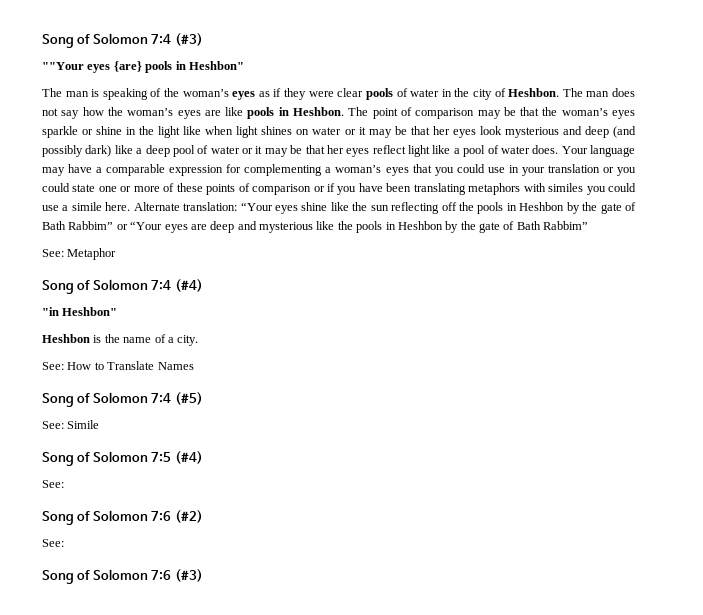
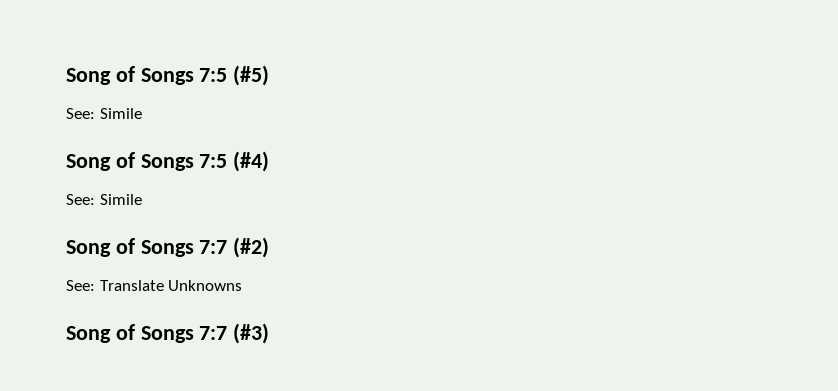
[42,33,203,48] [42,61,244,73] [42,88,636,100] [42,107,635,119] [42,126,637,138] [42,145,635,157] [42,164,636,176] [42,183,636,195] [42,202,637,214] [42,221,589,233] [42,248,117,260] [42,279,203,294] [42,307,118,316] [42,334,199,346] [42,361,194,370] [42,392,172,407] Song of Solomon 7:4 (#3) // ""Your eyes {are} pools in Heshbon" // The man is speaking of the woman’s eyes as if they were clear pools of water in the city of Heshbon. The man does not say how the woman’s eyes are like pools in Heshbon. The point of comparison may be that the woman’s eyes sparkle or shine in the light like when light shines on water or it may be that her eyes look mysterious and deep (and possibly dark) like a deep pool of water or it may be that her eyes reflect light like a pool of water does. Your language may have a comparable expression for complementing a woman’s eyes that you could use in your translation or you could state one or more of these points of comparison or if you have been translating metaphors with similes you could use a simile here. Alternate translation: “Your eyes shine like the sun reflecting off the pools in Heshbon by the gate of Bath Rabbim” or “Your eyes are deep and mysterious like the pools in Heshbon by the gate of Bath Rabbim” // See: Metaphor // Song of Solomon 7:4 (#4) // "in Heshbon" // Heshbon is the name of a city. // See: How to Translate Names // Song of Solomon 7:4 -> [66,66,228,85] Song of Songs 7:5
[92,451,148,462] Solomon -> [140,154,194,171] Songs
[42,510,172,525] // Song of Solomon 7:6 -> [99,194,142,205] [66,238,228,257] Simile // Song of Songs 7:7
[42,569,172,584] // Song of Solomon 7:6 -> [99,280,243,291] [66,324,228,343] Translate Unknowns // Song of Songs 7:7

